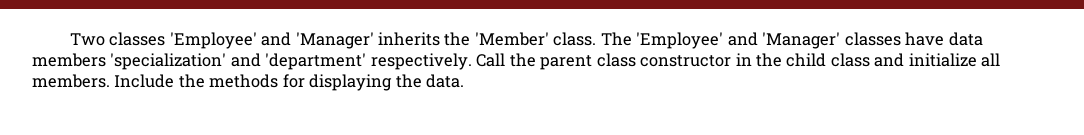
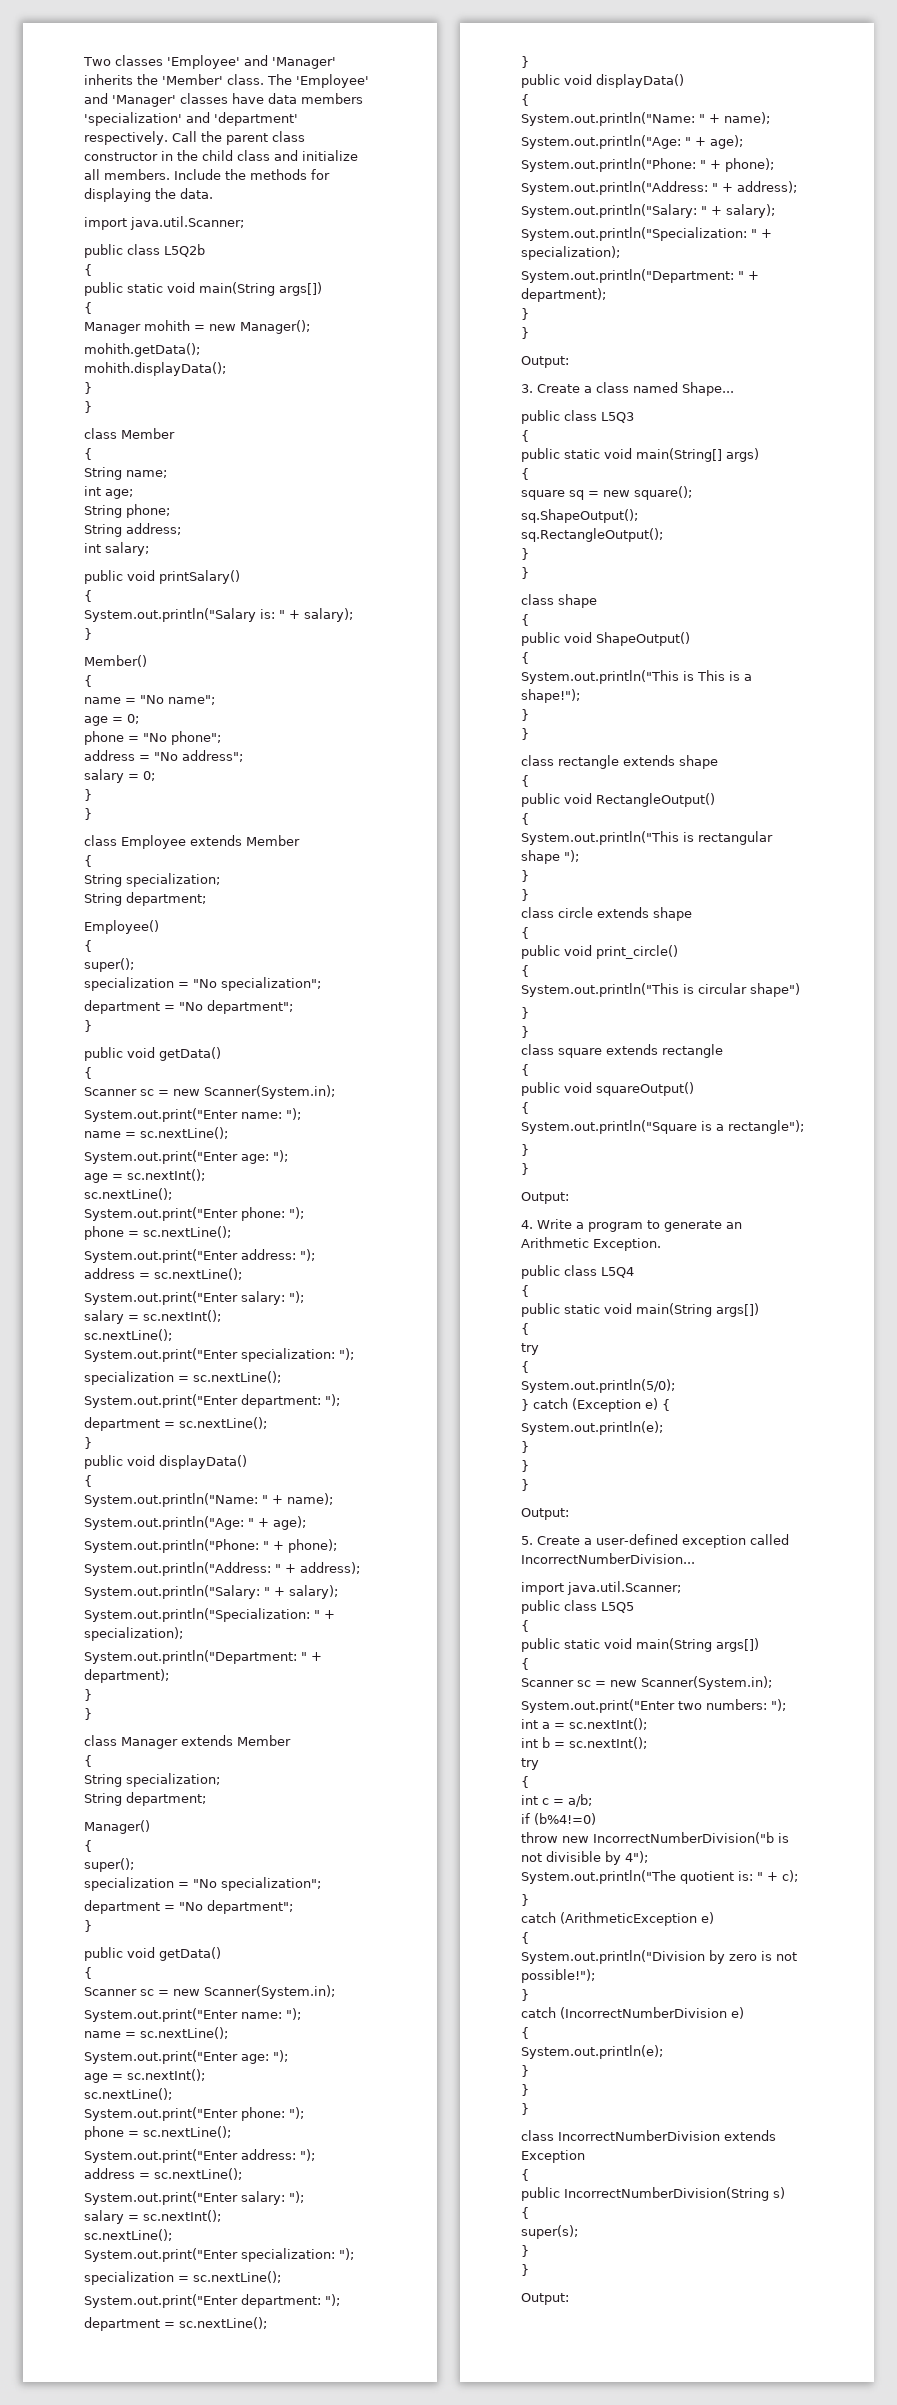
(465, 81) none -> [84,216,244,230] [84,244,205,258] [84,264,92,276] [84,282,322,296] [84,302,92,314] [84,320,310,334] [84,343,200,357] [84,362,226,376] [84,382,92,394] [84,401,92,413] [84,428,175,439] [84,448,92,460] [84,467,167,480] [84,486,133,499] [84,504,170,518] [84,523,181,537] [84,542,149,556] [84,570,240,584] [84,590,92,602] [84,608,353,622] [84,628,92,640] [84,655,147,667] [84,675,92,687] [84,695,215,705] [84,714,139,726] [84,731,221,745] [84,750,243,762] [84,769,155,783] [84,789,92,801] [84,808,92,820] [84,835,300,849] [84,855,92,867] [84,873,220,887] [84,892,206,906] [84,920,159,934] [84,940,92,952] [84,958,134,972] [84,977,321,991] [84,1000,293,1014] [84,1020,92,1032] [84,1047,221,1061] [84,1067,92,1079] [84,1085,335,1099] [84,1108,301,1122] [84,1127,228,1139] [84,1150,288,1164] [84,1169,205,1183] [84,1188,172,1200] [84,1207,304,1221] [84,1226,231,1240] [84,1249,315,1263] [84,1268,242,1280] [84,1291,304,1305] [84,1310,221,1324] [84,1329,172,1341] [84,1348,354,1362] [84,1371,281,1385] [84,1394,340,1408] [84,1417,267,1431] [84,1437,92,1449] [84,1455,247,1469] [84,1475,92,1487] [84,1493,333,1507] [84,1516,306,1530] [84,1539,337,1553] [84,1562,360,1576] [84,1585,338,1599] [84,1608,335,1622] [84,1627,183,1641] [84,1650,322,1664] [84,1669,169,1683] [84,1689,92,1701] [84,1708,92,1720] [84,1735,291,1749] [84,1755,92,1767] [84,1773,220,1787] [84,1792,206,1806] [84,1820,150,1834] [84,1840,92,1852] [84,1858,134,1872] [84,1877,321,1891] [84,1900,293,1914] [84,1920,92,1932] [84,1947,221,1961] [84,1967,92,1979] [84,1985,335,1999] [84,2008,301,2022] [84,2027,228,2039] [84,2050,288,2064] [84,2069,205,2083] [84,2088,172,2100] [84,2107,304,2121] [84,2126,231,2140] [84,2149,315,2163] [84,2168,242,2180] [84,2191,304,2205] [84,2210,221,2224] [84,2229,172,2241] [84,2248,354,2262] [84,2271,281,2285] [84,2294,340,2308] [84,2317,267,2331] [521,56,529,68] [521,74,684,88] [521,94,529,106] [521,112,770,126] [521,135,743,149] [521,158,774,172] [521,181,797,195] [521,204,775,218] [521,227,772,241] [521,246,620,260] [521,269,759,283] [521,288,606,302] [521,308,529,320] [521,327,529,339] [521,356,569,368] [521,382,734,396] [521,410,634,424] [521,430,529,442] [521,448,759,462] [521,468,529,480] [521,486,692,500] [521,509,638,523] [521,528,663,542] [521,548,529,560] [521,567,529,579] [521,594,597,608] [521,614,529,626] [521,632,690,646] [521,652,529,664] [521,670,752,684] [521,689,580,703] [521,709,529,721] [521,728,529,740] [521,755,718,769] [521,775,529,787] [521,793,715,807] [521,813,529,825] [521,831,773,845] [521,850,579,864] [521,870,529,882] [521,889,529,901] [521,907,692,921] [521,927,529,939] [521,945,678,959] [521,965,529,977] [521,983,800,997] [521,1007,529,1019] [521,1026,529,1038] [521,1044,723,1058] [521,1064,529,1076] [521,1082,694,1096] [521,1102,529,1114] [521,1120,804,1134] [521,1144,529,1156] [521,1163,529,1175] [521,1192,569,1204] [521,1219,742,1232] [521,1237,661,1251] [521,1265,634,1279] [521,1285,529,1297] [521,1303,759,1317] [521,1323,529,1335] [521,1343,539,1355] [521,1361,529,1373] [521,1379,675,1393] [521,1398,670,1412] [521,1421,663,1435] [521,1441,529,1453] [521,1460,529,1472] [521,1479,529,1491] [521,1508,569,1520] [521,1534,789,1548] [521,1553,695,1564] [521,1581,681,1595] [521,1600,634,1614] [521,1620,529,1632] [521,1638,759,1652] [521,1658,529,1670] [521,1676,772,1690] [521,1699,786,1713] [521,1718,647,1730] [521,1737,647,1749] [521,1758,539,1770] [521,1776,529,1788] [521,1794,592,1807] [521,1813,596,1825] [521,1832,789,1844] [521,1851,648,1865] [521,1870,798,1884] [521,1894,529,1906] [521,1912,714,1926] [521,1932,529,1944] [521,1950,797,1964] [521,1969,595,1983] [521,1989,529,2001] [521,2007,744,2019] [521,2027,529,2039] [521,2045,663,2059] [521,2065,529,2077] [521,2084,529,2096] [521,2103,529,2115] [521,2130,776,2141] [521,2150,585,2163] [521,2169,529,2181] [521,2187,785,2201] [521,2207,529,2219] [521,2225,578,2239] [521,2245,529,2257] [521,2264,529,2276] [521,2293,569,2305] // import java.util.Scanner; // public class L5Q2b // { // public static void main(String args[]) // { // Manager mohith = new Manager(); // mohith.getData(); // mohith.displayData(); // } // } // class Member // { // String name; // int age; // String phone; // String address; // int salary; // public void printSalary() // { // System.out.println("Salary is: " + salary); // } // Member() // { // name = "No name"; // age = 0; // phone = "No phone"; // address = "No address"; // salary = 0; // } // } // class Employee extends Member // { // String specialization; // String department; // Employee() // { // super(); // specialization = "No specialization"; // department = "No department"; // } // public void getData() // { // Scanner sc = new Scanner(System.in); // System.out.print("Enter name: "); // name = sc.nextLine(); // System.out.print("Enter age: "); // age = sc.nextInt(); // sc.nextLine(); // System.out.print("Enter phone: "); // phone = sc.nextLine(); // System.out.print("Enter address: "); // address = sc.nextLine(); // System.out.print("Enter salary: "); // salary = sc.nextInt(); // sc.nextLine(); // System.out.print("Enter specialization: "); // specialization = sc.nextLine(); // System.out.print("Enter department: "); // department = sc.nextLine(); // } // public void displayData() // { // System.out.println("Name: " + name); // System.out.println("Age: " + age); // System.out.println("Phone: " + phone); // System.out.println("Address: " + address); // System.out.println("Salary: " + salary); // System.out.println("Specialization: " + specialization); // System.out.println("Department: " + department); // } // } // class Manager extends Member // { // String specialization; // String department; // Manager() // { // super(); // specialization = "No specialization"; // department = "No department"; // } // public void getData() // { // Scanner sc = new Scanner(System.in); // System.out.print("Enter name: "); // name = sc.nextLine(); // System.out.print("Enter age: "); // age = sc.nextInt(); // sc.nextLine(); // System.out.print("Enter phone: "); // phone = sc.nextLine(); // System.out.print("Enter address: "); // address = sc.nextLine(); // System.out.print("Enter salary: "); // salary = sc.nextInt(); // sc.nextLine(); // System.out.print("Enter specialization: "); // specialization = sc.nextLine(); // System.out.print("Enter department: "); // department = sc.nextLine(); // } // public void displayData() // { // System.out.println("Name: " + name); // System.out.println("Age: " + age); // System.out.println("Phone: " + phone); // System.out.println("Address: " + address); // System.out.println("Salary: " + salary); // System.out.println("Specialization: " + specialization); // System.out.println("Department: " + department); // } // } // Output: // 3. Create a class named Shape... // public class L5Q3 // { // public static void main(String[] args) // { // square sq = new square(); // sq.ShapeOutput(); // sq.RectangleOutput(); // } // } // class shape // { // public void ShapeOutput() // { // System.out.println("This is This is a shape!"); // } // } // class rectangle extends shape // { // public void RectangleOutput() // { // System.out.println("This is rectangular shape "); // } // } // class circle extends shape // { // public void print_circle() // { // System.out.println("This is circular shape") // } // } // class square extends rectangle // { // public void squareOutput() // { // System.out.println("Square is a rectangle"); // } // } // Output: // 4. Write a program to generate an Arithmetic Exception. // public class L5Q4 // { // public static void main(String args[]) // { // try // { // System.out.println(5/0); // } catch (Exception e) { // System.out.println(e); // } // } // } // Output: // 5. Create a user-defined exception called IncorrectNumberDivision... // import java.util.Scanner; // public class L5Q5 // { // public static void main(String args[]) // { // Scanner sc = new Scanner(System.in); // System.out.print("Enter two numbers: "); // int a = sc.nextInt(); // int b = sc.nextInt(); // try // { // int c = a/b; // if (b%4!=0) // throw new IncorrectNumberDivision("b is not divisible by 4"); // System.out.println("The quotient is: " + c); // } // catch (ArithmeticException e) // { // System.out.println("Division by zero is not possible!"); // } // catch (IncorrectNumberDivision e) // { // System.out.println(e); // } // } // } // class IncorrectNumberDivision extends Exception // { // public IncorrectNumberDivision(String s) // { // super(s); // } // } // Output:

